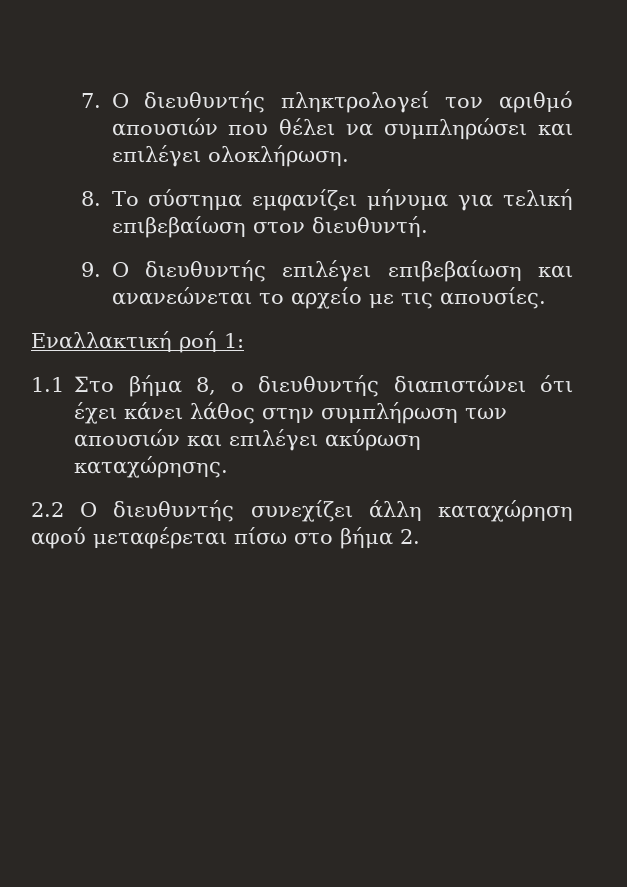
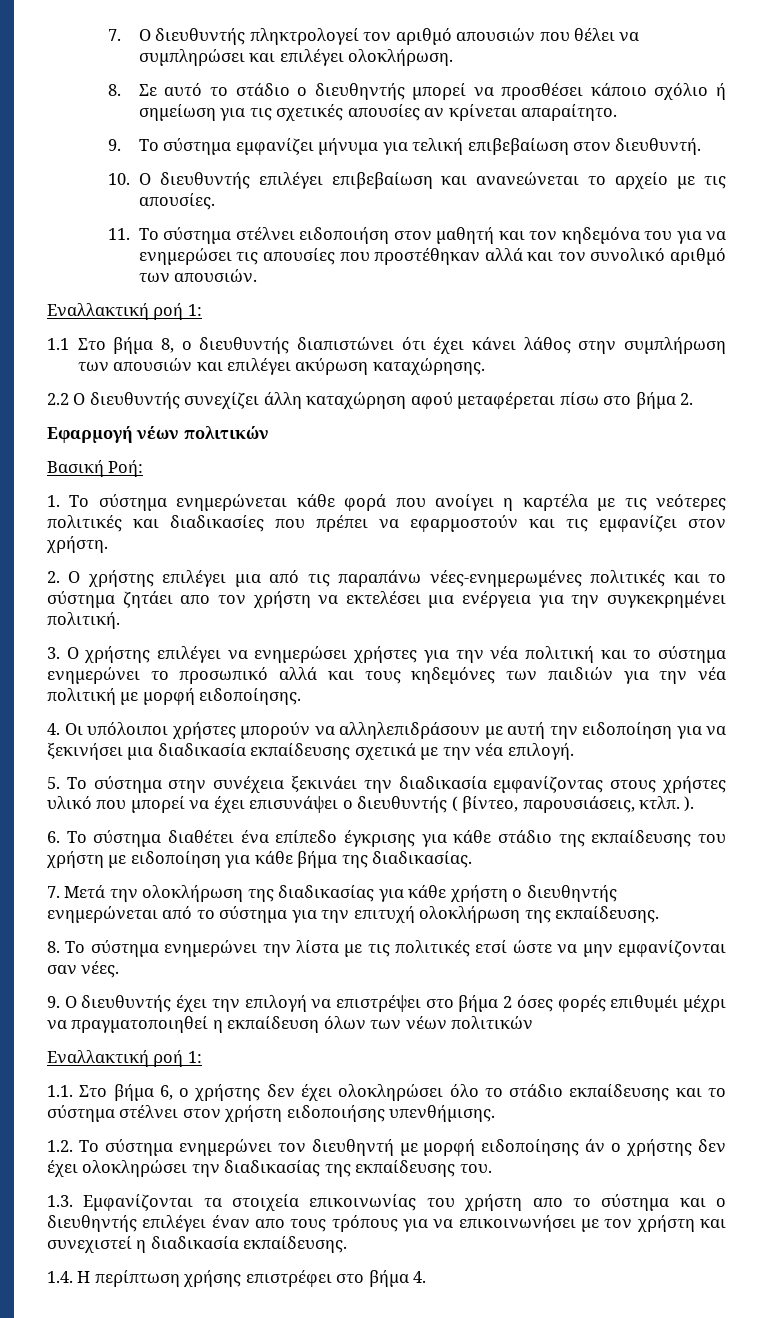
(102, 198) none -> [138,83,726,100] [138,104,617,121] [108,139,122,151] Σε αυτό το στάδιο ο διευθηντής μπορεί να προσθέσει κάποιο σχόλιο ή σημείωση για τις σχετικές απουσίες αν κρίνεται απαραίτητο. // 9.
[81,262,102,277] 9. -> [108,173,131,185] 10.
(546, 298) none -> [108,227,726,244] [138,248,726,265] [138,269,258,282] // 11. Το σύστημα στέλνει ειδοποιήση στον μαθητή και τον κηδεμόνα του για να ενημερώσει τις απουσίες που προστέθηκαν αλλά και τον συνολικό αριθμό των απουσιών.
(420, 536) none -> [47,426,269,443] [47,460,144,477] [47,494,726,511] [47,515,726,532] [46,536,108,553] [47,570,727,587] [47,591,726,608] [47,612,120,629] [47,646,727,663] [47,667,727,684] [47,688,302,705] [47,722,726,739] [47,742,574,760] [47,775,726,793] [47,796,695,813] [47,830,726,847] [46,851,473,868] [47,885,617,902] [47,906,660,923] [47,940,727,957] [47,961,120,978] [47,995,726,1012] [47,1016,534,1033] [47,1050,202,1067] [47,1084,727,1101] [47,1105,496,1122] [47,1139,726,1156] [47,1160,492,1177] [47,1194,727,1211] [47,1215,727,1232] [47,1236,348,1253] [47,1270,427,1287] // Εφαρμογή νέων πολιτικών // Βασική Ροή: // 1. Το σύστημα ενημερώνεται κάθε φορά που ανοίγει η καρτέλα με τις νεότερες πολιτικές και διαδικασίες που πρέπει να εφαρμοστούν και τις εμφανίζει στον χρήστη. // 2. Ο χρήστης επιλέγει μια από τις παραπάνω νέες-ενημερωμένες πολιτικές και το σύστημα ζητάει απο τον χρήστη να εκτελέσει μια ενέργεια για την συγκεκρημένει πολιτική. // 3. Ο χρήστης επιλέγει να ενημερώσει χρήστες για την νέα πολιτική και το σύστημα ενημερώνει το προσωπικό αλλά και τους κηδεμόνες των παιδιών για την νέα πολιτική με μορφή ειδοποίησης. // 4. Οι υπόλοιποι χρήστες μπορούν να αλληλεπιδράσουν με αυτή την ειδοποίηση για να ξεκινήσει μια διαδικασία εκπαίδευσης σχετικά με την νέα επιλογή. // 5. Το σύστημα στην συνέχεια ξεκινάει την διαδικασία εμφανίζοντας στους χρήστες υλικό που μπορεί να έχει επισυνάψει ο διευθυντής ( βίντεο, παρουσιάσεις, κτλπ. ). // 6. Το σύστημα διαθέτει ένα επίπεδο έγκρισης για κάθε στάδιο της εκπαίδευσης του χρήστη με ειδοποίηση για κάθε βήμα της διαδικασίας. // 7. Μετά την ολοκλήρωση της διαδικασίας για κάθε χρήστη ο διευθηντής ενημερώνεται από το σύστημα για την επιτυχή ολοκλήρωση της εκπαίδευσης. // 8. Το σύστημα ενημερώνει την λίστα με τις πολιτικές ετσί ώστε να μην εμφανίζονται σαν νέες. // 9. Ο διευθυντής έχει την επιλογή να επιστρέψει στο βήμα 2 όσες φορές επιθυμέι μέχρι να πραγματοποιηθεί η εκπαίδευση όλων των νέων πολιτικών // Εναλλακτική ροή 1: // 1.1. Στο βήμα 6, ο χρήστης δεν έχει ολοκληρώσει όλο το στάδιο εκπαίδευσης και το σύστημα στέλνει στον χρήστη ειδοποιήσης υπενθήμισης. // 1.2. Το σύστημα ενημερώνει τον διευθηντή με μορφή ειδοποίησης άν ο χρήστης δεν έχει ολοκληρώσει την διαδικασίας της εκπαίδευσης του. // 1.3. Εμφανίζονται τα στοιχεία επικοινωνίας του χρήστη απο το σύστημα και ο διευθηντής επιλέγει έναν απο τους τρόπους για να επικοινωνήσει με τον χρήστη και συνεχιστεί η διαδικασία εκπαίδευσης. // 1.4. Η περίπτωση χρήσης επιστρέφει στο βήμα 4.

